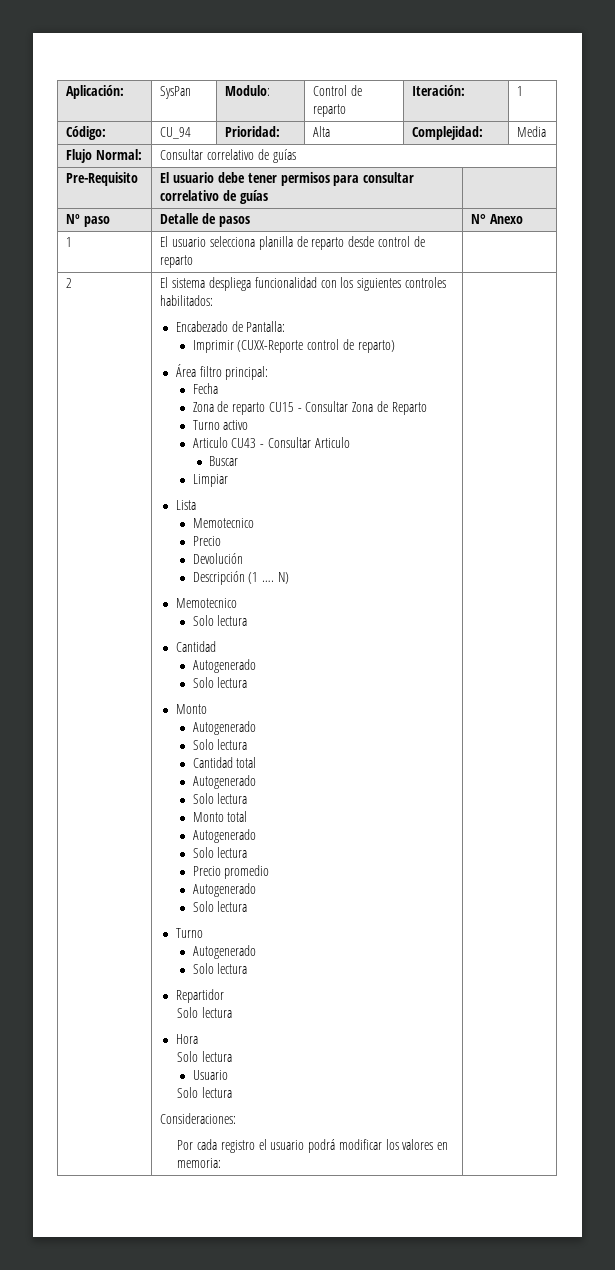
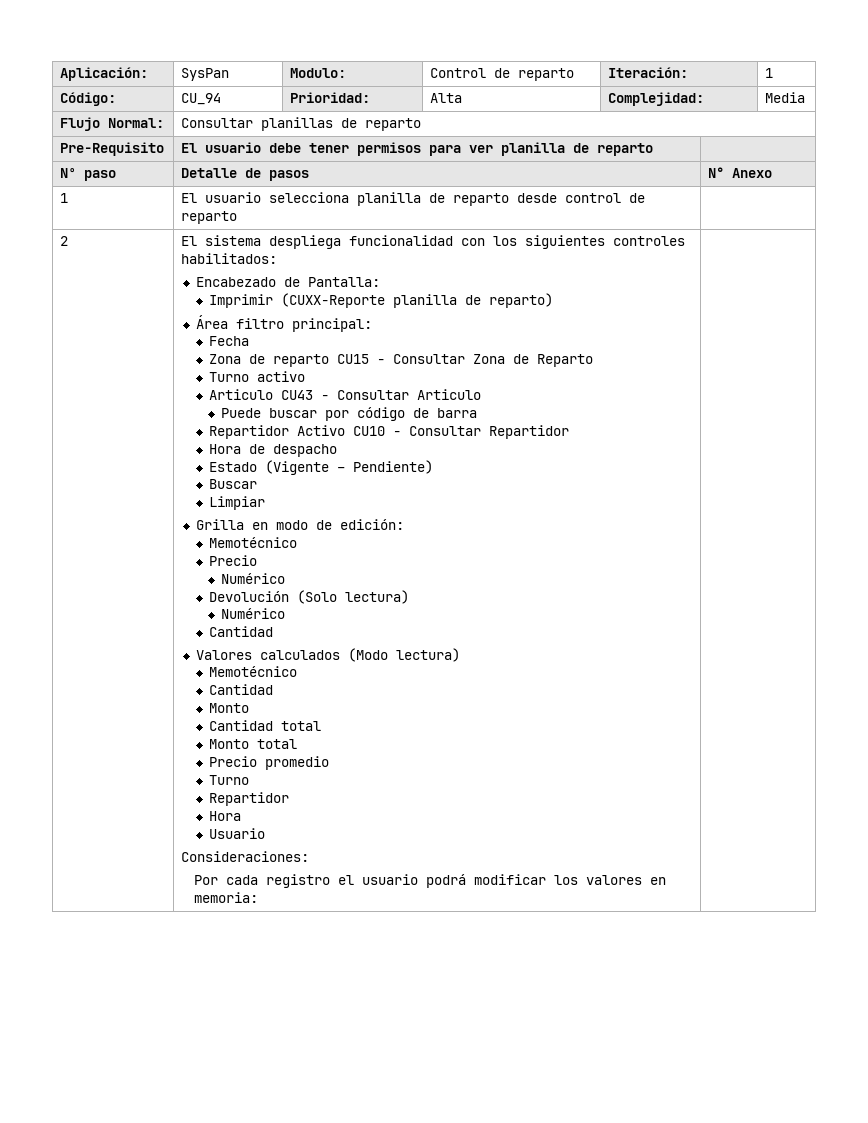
[207,149,296,163] correlativo de guías -> [261,117,422,131] planillas de reparto
[363,172,415,183] [160,190,268,204] consultar correlativo de guías -> [469,142,654,156] ver planilla de reparto
[307,339,340,350] control -> [392,294,457,308] planilla
[209,456,239,466] [192,474,228,487] [175,500,196,510] [192,518,254,528] [192,536,221,546] Buscar // Limpiar // Lista // Memotecnico // Precio -> [221,407,478,421] [208,425,569,439] [208,444,337,457] [208,460,433,475] [208,479,257,489] [208,496,265,510] [196,519,405,530] [208,537,297,548] [208,555,257,566] [221,573,286,584] Puede buscar por código de barra // Repartidor Activo CU10 - Consultar Repartidor // Hora de despacho // Estado (Vigente – Pendiente) // Buscar // Limpiar // Grilla en modo de edición: // Memotécnico // Precio // Numérico
[192,571,289,585] [175,598,237,608] [192,615,248,626] [175,641,216,652] [192,659,256,673] [192,677,248,688] [175,704,207,714] [192,721,256,735] [192,739,248,750] // Descripción (1 …. N) // Memotecnico // Solo lectura // Cantidad // Autogenerado // Solo lectura // Monto // Autogenerado // Solo lectura -> [296,590,409,604] [221,608,286,619] [208,626,273,637] [196,648,461,662] [208,666,297,677] [208,684,273,695] [208,703,249,713] (Solo lectura) // Numérico // Cantidad // Valores calculados (Modo lectura) // Memotécnico // Cantidad // Monto
[192,775,256,789] [192,793,248,804] // Autogenerado // Solo lectura -> (321, 726) none
[192,829,256,843] [192,847,248,858] // Autogenerado // Solo lectura -> (297, 744) none
[192,883,256,897] [192,901,248,912] [175,928,203,938] [192,945,256,959] [192,963,248,974] [175,989,224,1003] [177,1007,232,1018] [175,1034,198,1044] [177,1051,232,1062] Autogenerado // Solo lectura // Turno // Autogenerado // Solo lectura // Repartidor // Solo lectura // Hora // Solo lectura -> [208,775,249,785] [208,792,289,806] [208,811,241,821] Turno // Repartidor // Hora
[177,1087,232,1098] // Solo lectura -> (265, 833) none

